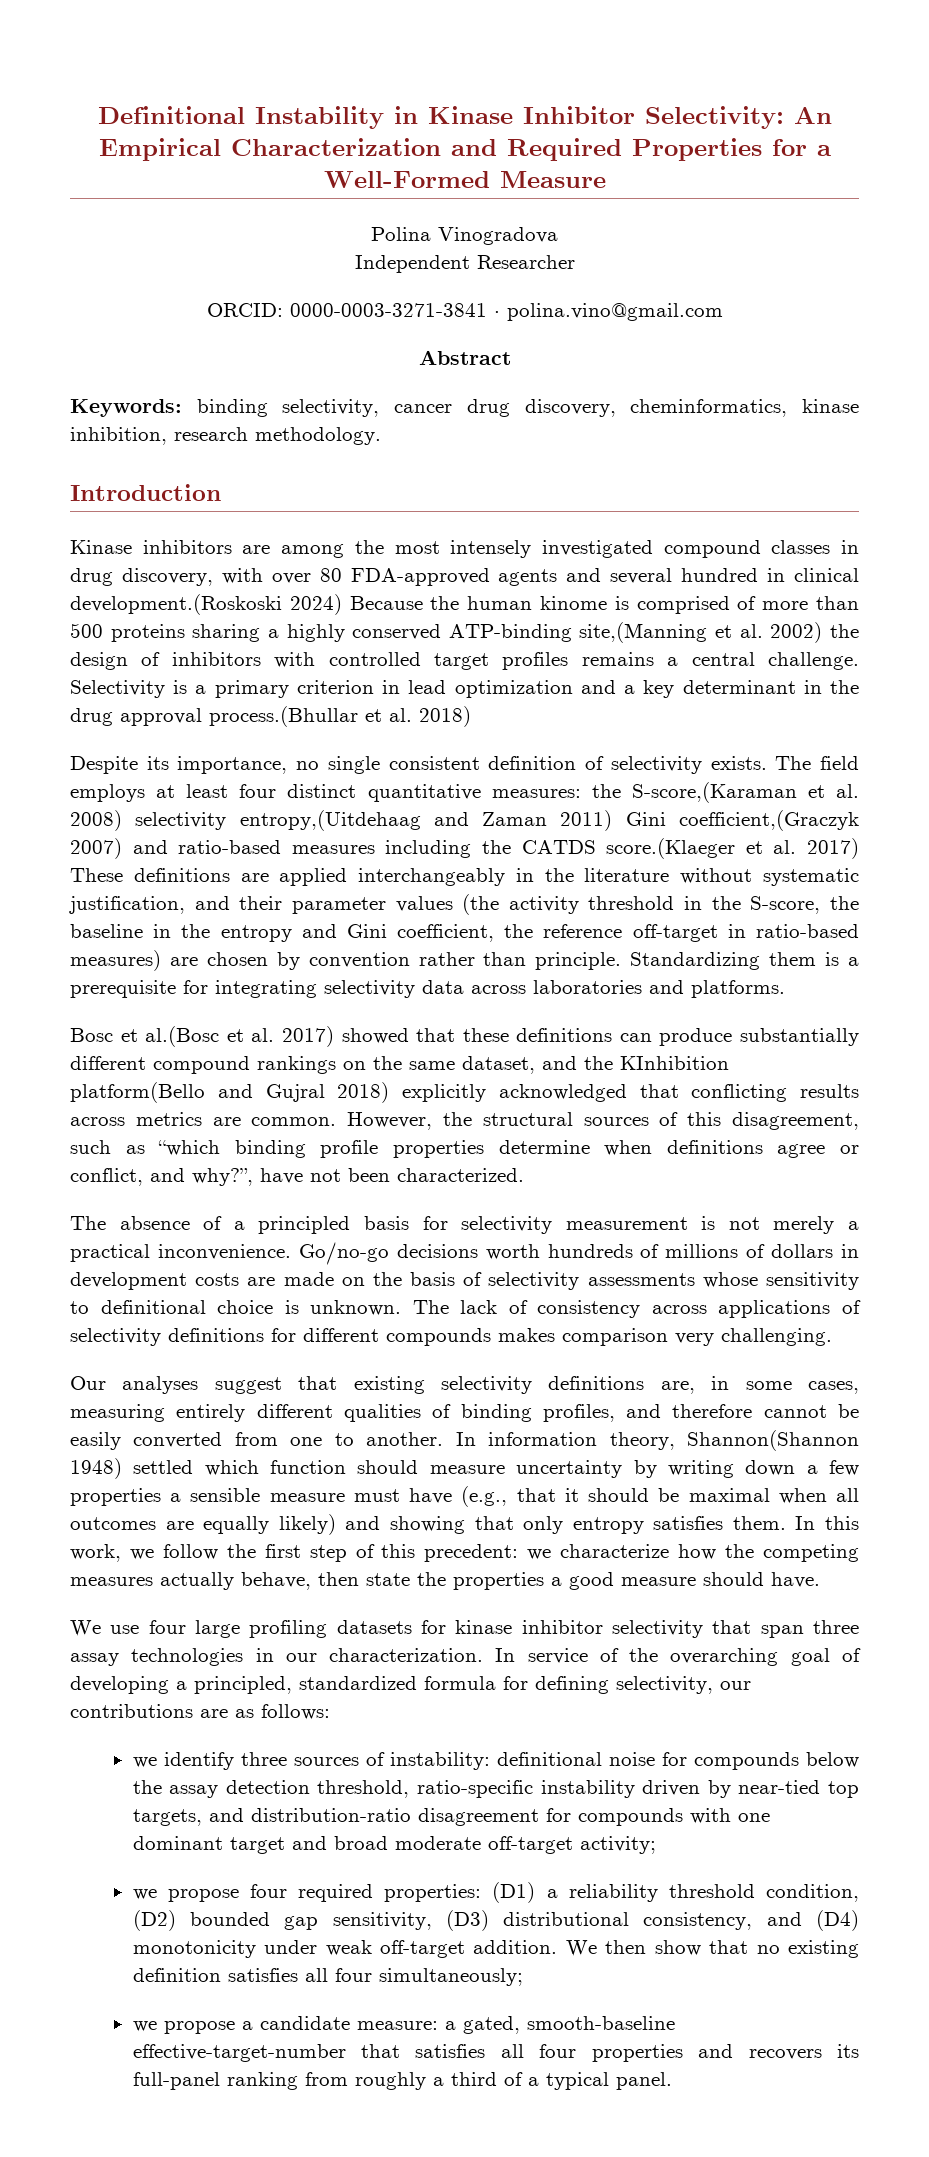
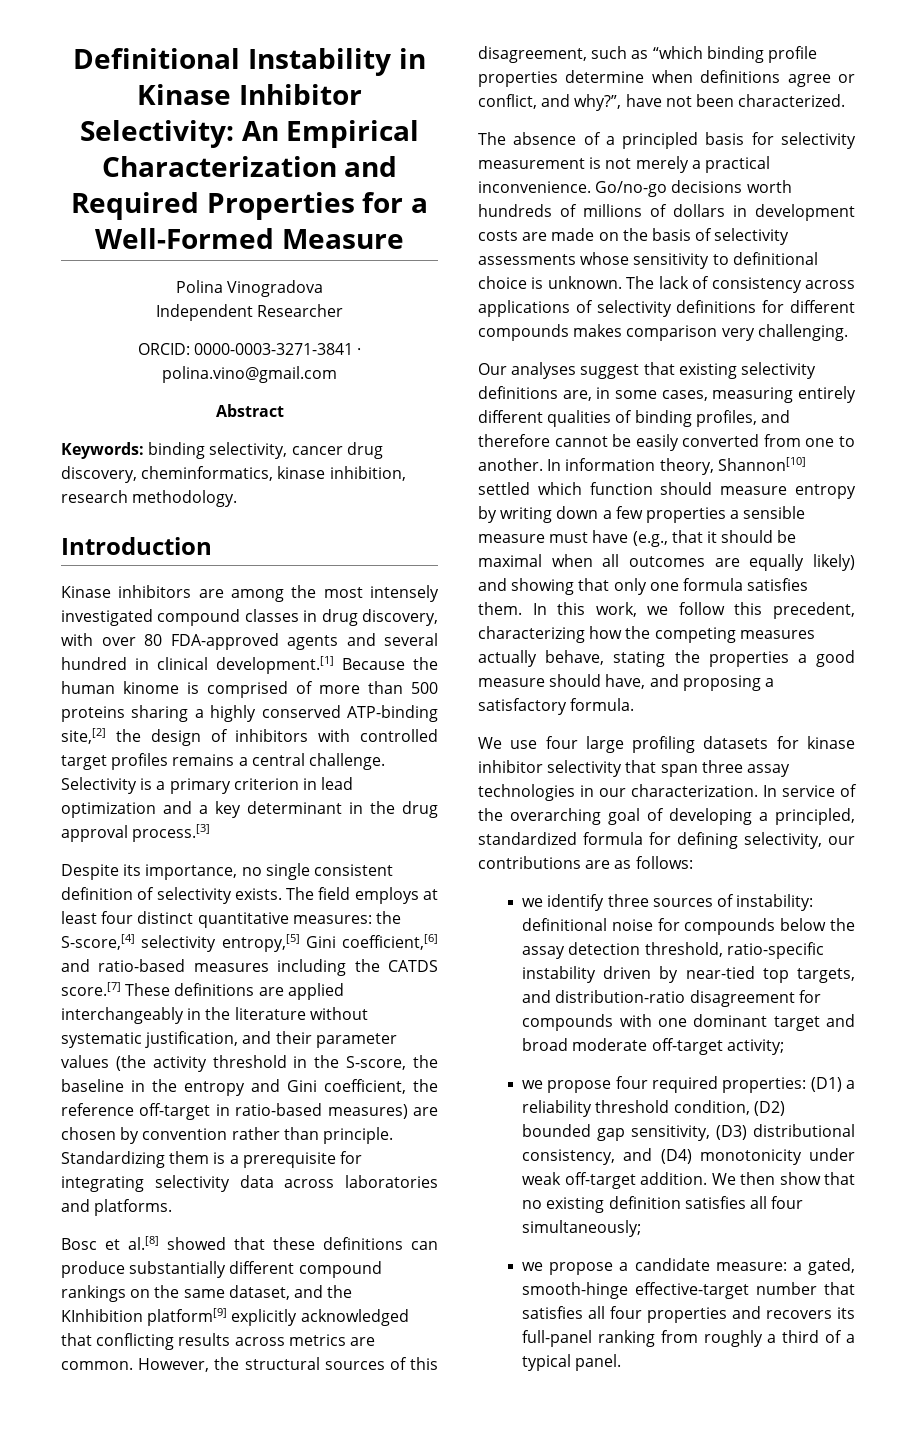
[70,594,342,615] development.(Roskoski 2024) -> [216,656,334,674] development.[1]
[579,622,823,643] site,(Manning et al. 2002) -> [61,728,106,744] site,[2]
[209,706,471,727] process.(Bhullar et al. 2018) -> [132,824,211,842] process.[3]
[631,782,860,803] [70,810,859,831] [70,838,122,859] S-score,(Karaman et al. 2008) selectivity entropy,(Uitdehaag and Zaman 2011) Gini coefficient,(Graczyk 2007) -> [61,934,438,952] S-score,[4] selectivity entropy,[5] Gini coefficient,[6]
[606,838,860,859] score.(Klaeger et al. 2017) -> [61,982,121,996] score.[7]
[145,1026,334,1047] al.(Bosc et al. 2017) -> [128,1236,159,1250] al.[8]
[70,1082,390,1103] platform(Bello and Gujral 2018) -> [147,1308,228,1326] platform[9]
[687,1430,860,1451] [70,1458,122,1479] Shannon(Shannon 1948) -> [717,457,806,471] Shannon[10]
[516,1460,623,1478] uncertainty -> [795,484,856,499] entropy
[572,1517,644,1534] entropy -> [649,578,743,591] one formula
[226,1544,670,1562] the first step of this precedent: we characterize -> [734,602,855,619] [478,626,585,643] this precedent, characterizing
[318,1572,410,1586] then state -> [613,651,666,667] stating
[771,1572,820,1588] have. -> [605,674,774,691] [478,698,635,715] have, and proposing a satisfactory formula.
[526,2016,675,2030] [132,2044,346,2062] smooth-baseline effective-target-number -> [522,1282,818,1299] smooth-hinge effective-target number

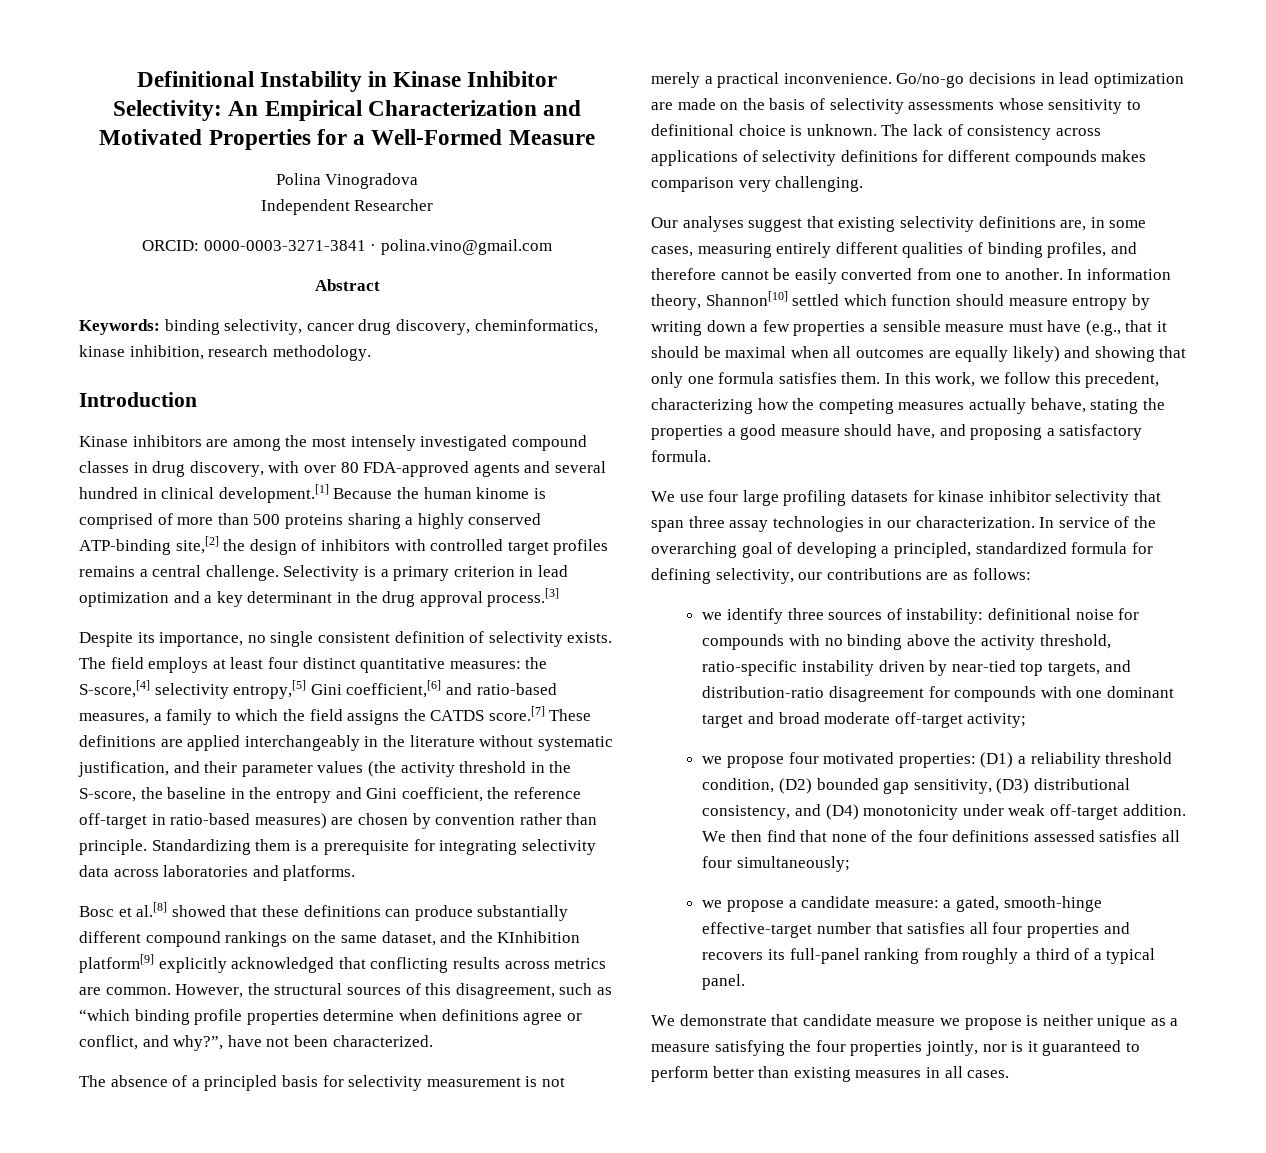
[71,192,200,220] Required -> [99,129,203,145] Motivated
[193,959,347,976] measures including -> [79,709,400,725] measures, a family to which the field assigns
[746,180,792,193] [478,204,855,221] [478,230,518,241] worth hundreds of millions of dollars in development costs -> [1040,72,1184,88] in lead optimization
[780,918,855,931] [522,942,641,959] below the assay detection -> [788,634,1035,650] with no binding above the activity
[652,1076,719,1093] required -> [823,752,895,764] motivated
[779,1172,855,1185] [522,1196,681,1213] show that no existing definition -> [766,830,1095,842] find that none of the four definitions assessed
(622, 1362) none -> [651,1014,1179,1030] [651,1040,1140,1056] [651,1066,1010,1082] // We demonstrate that candidate measure we propose is neither unique as a measure satisfying the four properties jointly, nor is it guaranteed to perform better than existing measures in all cases.

